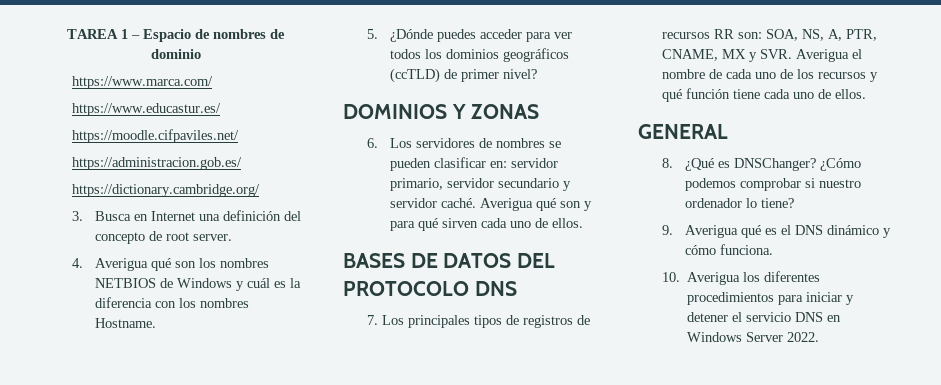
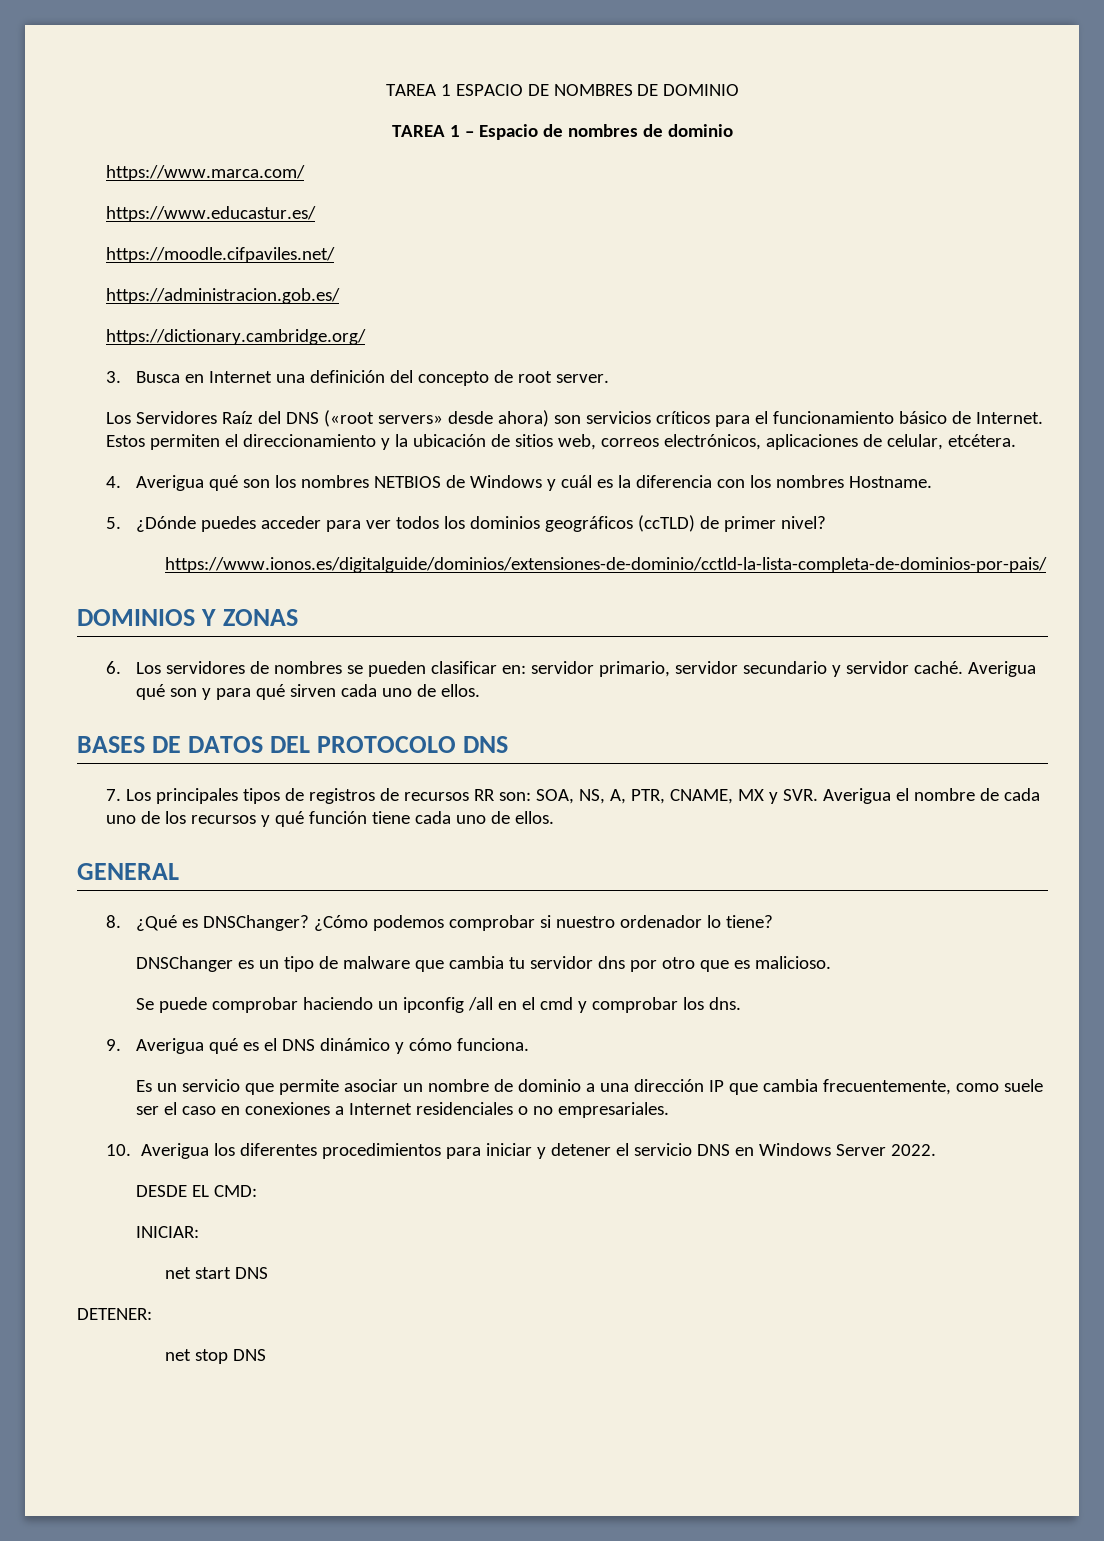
[67,29,128,39] TAREA 1 -> [385,84,740,96] [392,125,461,137] TAREA 1 ESPACIO DE NOMBRES DE DOMINIO // TAREA 1
(233, 237) none -> [106,410,1044,427] [106,434,1017,450] // Los Servidores Raíz del DNS («root servers» desde ahora) son servicios críticos para el funcionamiento básico de Internet. Estos permiten el direccionamiento y la ubicación de sitios web, correos electrónicos, aplicaciones de celular, etcétera.
(538, 74) none -> [164,557,1047,573] // https://www.ionos.es/digitalguide/dominios/extensiones-de-dominio/cctld-la-lista-completa-de-dominios-por-pais/
(795, 203) none -> [135,956,831,972] [135,997,741,1013] // DNSChanger es un tipo de malware que cambia tu servidor dns por otro que es malicioso. // Se puede comprobar haciendo un ipconfig /all en el cmd y comprobar los dns.
(774, 249) none -> [135,1079,1043,1095] [135,1102,669,1118] // Es un servicio que permite asociar un nombre de dominio a una dirección IP que cambia frecuentemente, como suele ser el caso en conexiones a Internet residenciales o no empresariales.
(819, 337) none -> [135,1185,257,1197] [135,1226,199,1238] [164,1267,268,1279] [77,1308,152,1320] [164,1349,266,1364] // DESDE EL CMD: // INICIAR: // net start DNS // DETENER: // net stop DNS

